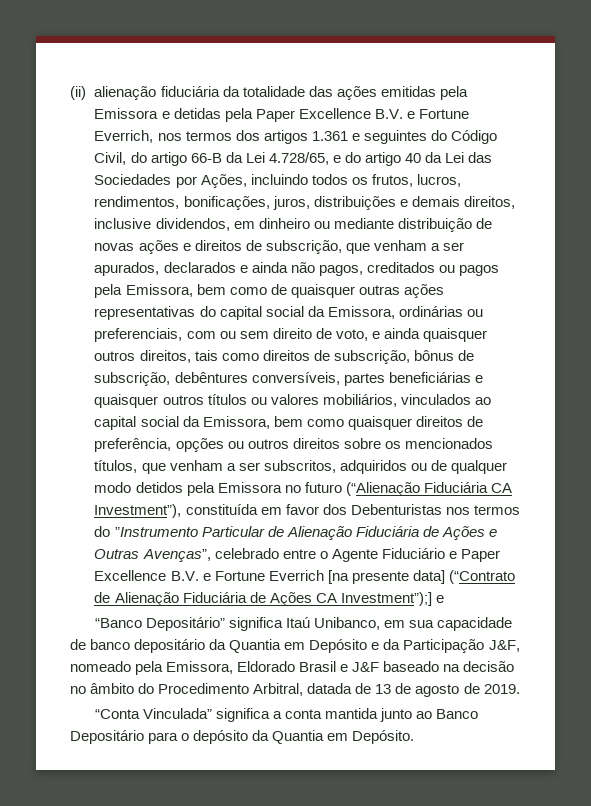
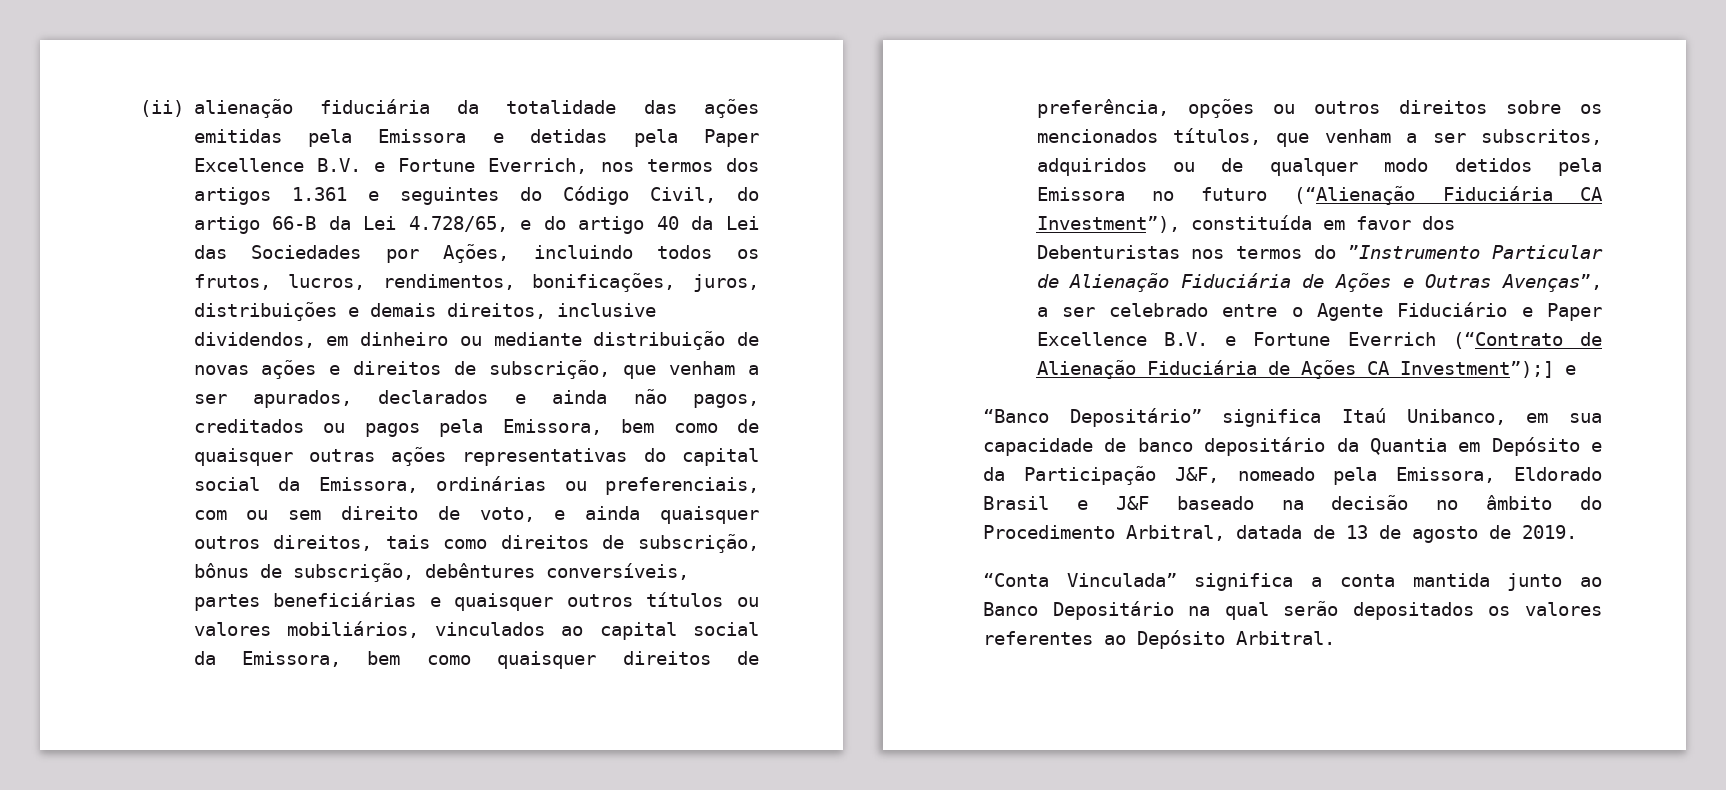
(211, 555) none -> [1036,307,1095,317] a ser
[327,570,445,584] [na presente data] -> (1436, 339) none
[148,730,415,744] para o depósito da Quantia em Depósito. -> [1188,601,1602,620] [983,630,1335,649] na qual serão depositados os valores referentes ao Depósito Arbitral.

